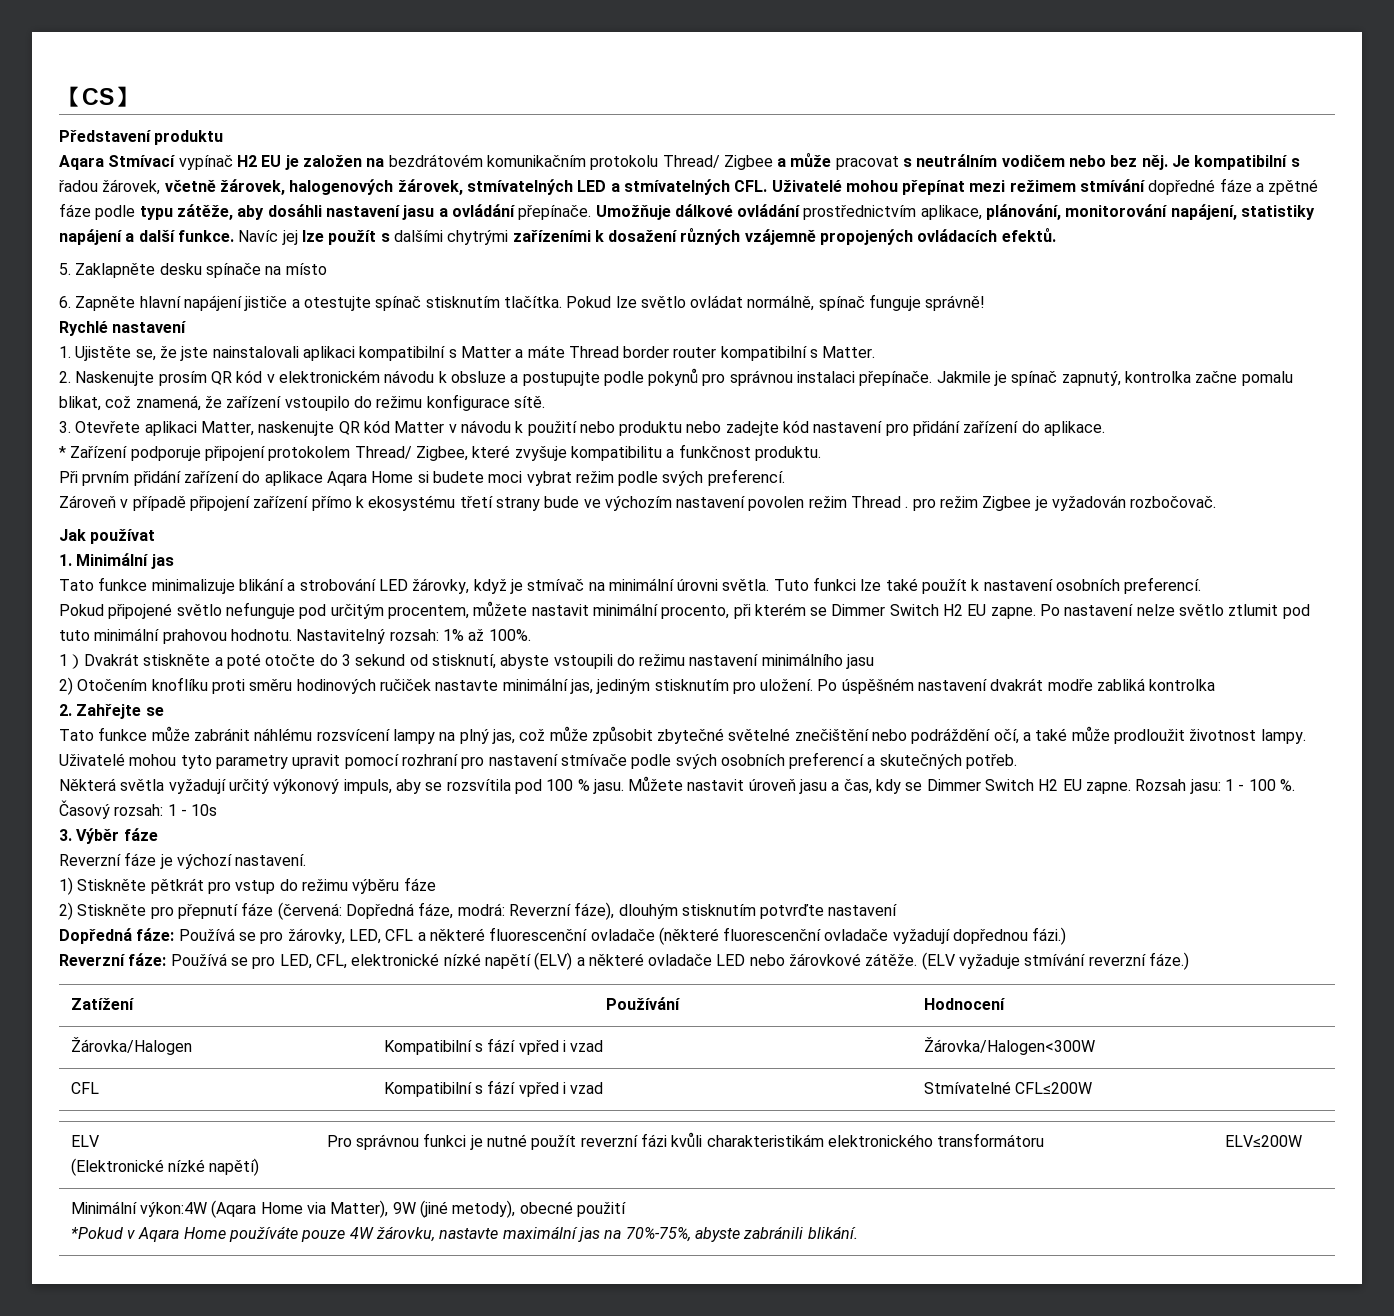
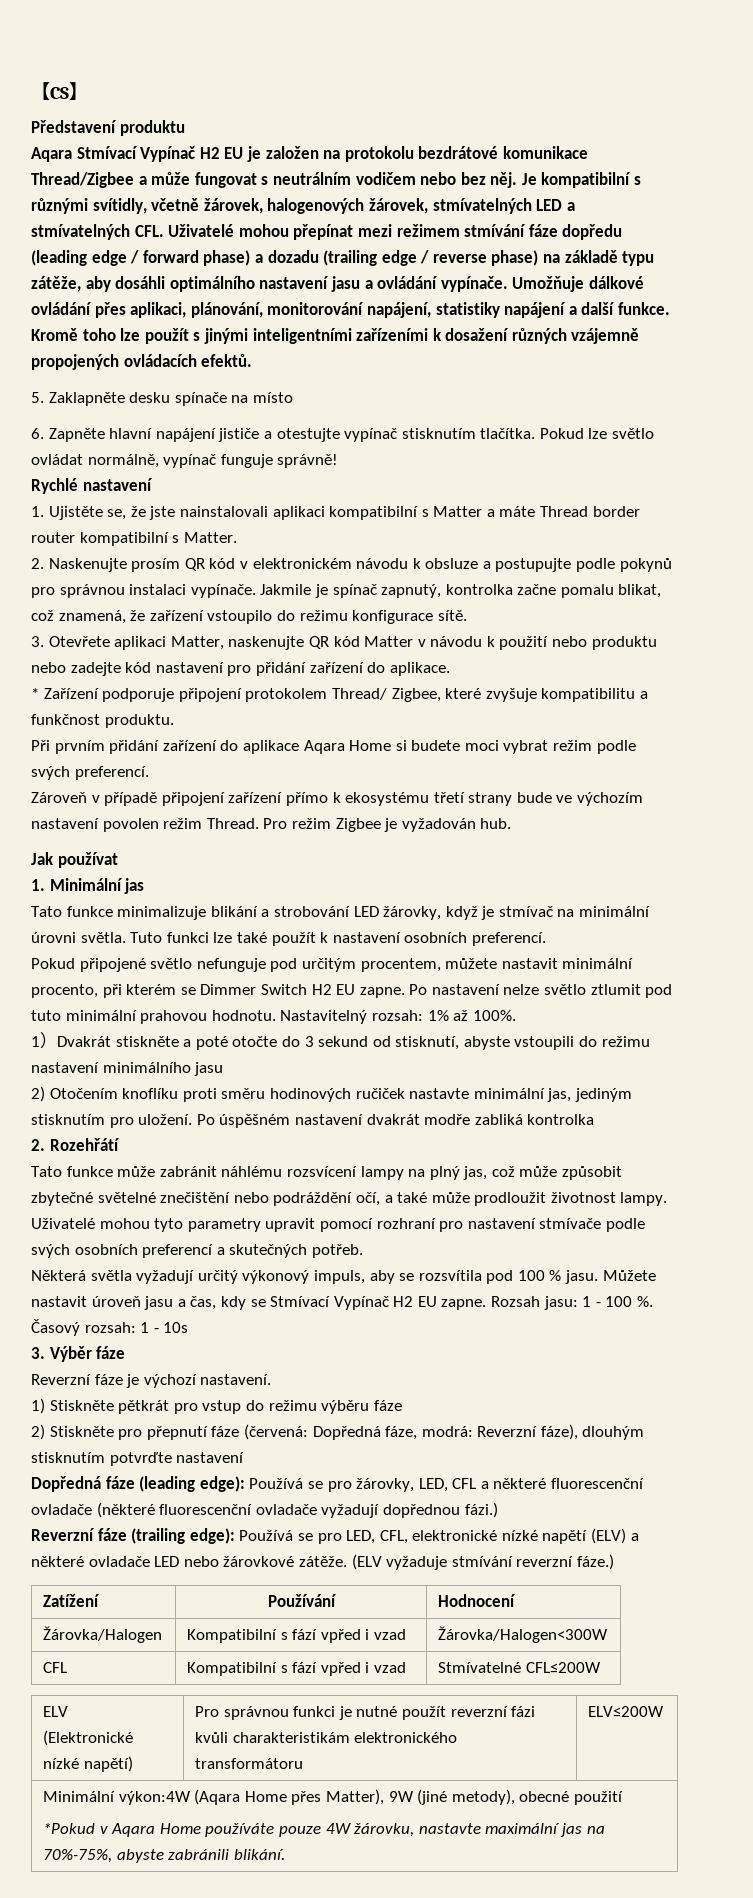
[178,155,233,170] vypínač -> [140,146,196,162] Vypínač
[388,154,773,170] bezdrátovém komunikačním protokolu Thread/ Zigbee -> [344,146,588,162] [31,172,134,188] protokolu bezdrátové komunikace Thread/Zigbee
[835,156,899,170] pracovat -> [194,172,257,188] fungovat
[59,179,161,195] řadou žárovek, -> [31,198,147,214] různými svítidly,
[1148,178,1319,195] [59,203,136,220] dopředné fáze a zpětné fáze podle -> [528,224,623,240] [31,250,618,266] fáze dopředu (leading edge / forward phase) a dozadu (trailing edge / reverse phase) na základě
(322, 210) none -> [169,276,255,292] optimálního
[518,205,592,220] přepínače. -> [440,276,508,292] vypínače.
[803,205,982,220] prostřednictvím aplikace, -> [94,302,187,318] přes aplikaci,
[238,230,298,245] Navíc jej -> [31,328,116,341] Kromě toho
[393,230,509,245] dalšími chytrými -> [203,328,352,344] jinými inteligentními
[375,296,422,311] spínač -> [344,428,398,442] vypínač
[818,296,865,311] spínač -> [163,454,217,468] vypínač
[859,371,933,386] přepínače. -> [190,584,256,598] vypínače.
[851,496,936,511] Thread . pro -> [206,818,288,829] Thread. Pro
[1130,496,1217,508] rozbočovač. -> [480,818,512,829] hub.
[76,704,164,719] Zahřejte se -> [49,1138,120,1151] Rozehřátí
[926,779,1035,791] Dimmer Switch -> [270,1296,389,1310] Stmívací Vypínač
[136,928,175,941] fáze: -> [105,1476,245,1492] fáze (leading edge):
[128,953,167,966] fáze: -> [97,1528,235,1544] fáze (trailing edge):
[306,1202,326,1214] via -> [291,1791,322,1805] přes

